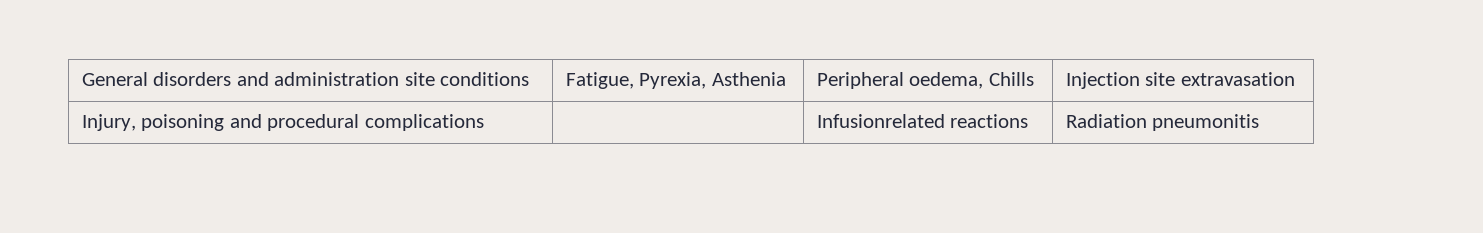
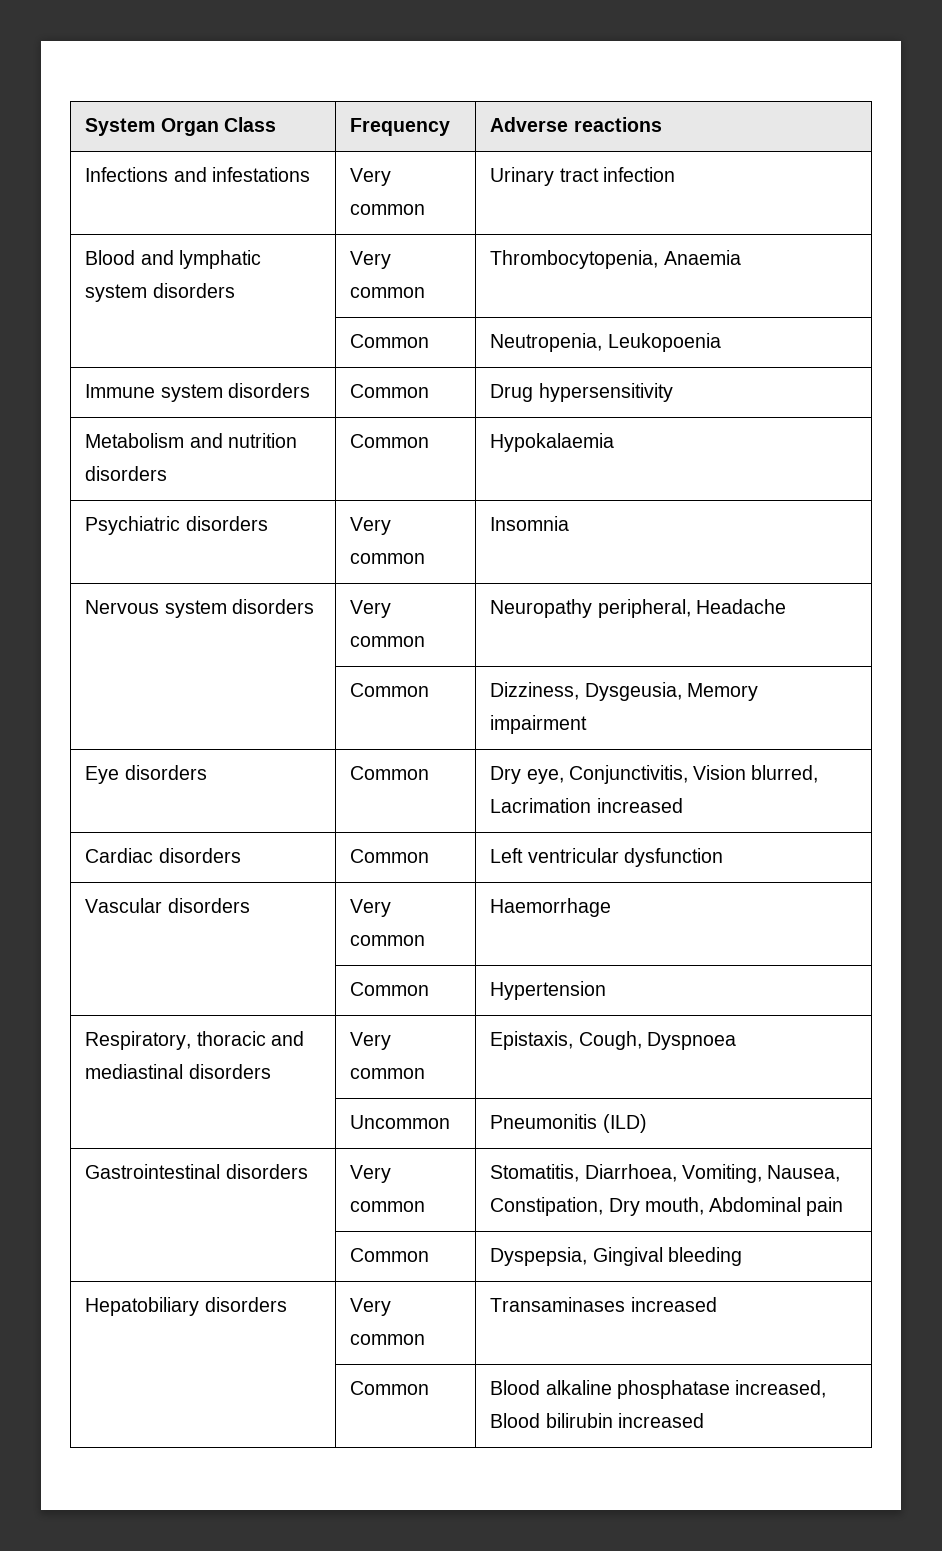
[81,72,530,86] [565,72,786,89] [816,72,1034,89] [1065,72,1295,89] [81,114,484,131] [816,114,1029,128] [1065,114,1260,131] General disorders and administration site conditions | Fatigue, Pyrexia, Asthenia | Peripheral oedema, Chills | Injection site extravasation // Injury, poisoning and procedural complications | | Infusionrelated reactions | Radiation pneumonitis -> [85,117,276,136] [350,118,451,136] [490,117,662,132] [85,167,310,182] [350,168,392,186] [350,204,426,215] [490,167,675,186] [85,250,261,269] [85,283,235,302] [350,251,392,269] [350,287,426,298] [490,250,741,269] [350,334,430,348] [490,333,721,352] [85,383,310,402] [350,384,430,398] [490,383,673,402] [85,433,297,448] [85,466,168,481] [350,434,430,448] [490,433,615,452] [85,516,268,535] [350,517,392,535] [350,553,426,564] [490,516,570,531] [85,599,314,618] [350,600,392,618] [350,636,426,647] [490,599,786,618] [350,683,430,697] [490,682,758,701] [490,715,588,734] [85,765,207,784] [350,766,430,780] [490,765,819,784] [490,798,683,813] [85,848,241,863] [350,849,430,863] [490,848,723,867] [85,898,250,913] [350,899,392,917] [350,935,426,946] [490,898,612,917] [350,982,430,996] [490,981,607,1000] [85,1031,304,1050] [85,1064,271,1079] [350,1032,392,1050] [350,1068,426,1079] [490,1031,736,1050] [350,1115,451,1129] [490,1114,647,1133] [85,1164,308,1179] [350,1165,392,1183] [350,1201,426,1212] [490,1164,841,1183] [490,1197,844,1216] [350,1248,430,1262] [490,1247,742,1266] [85,1297,287,1316] [350,1298,392,1316] [350,1334,426,1345] [490,1297,717,1312] [350,1381,430,1395] [490,1380,827,1399] [490,1413,704,1428] System Organ Class | Frequency | Adverse reactions // Infections and infestations | Very common | Urinary tract infection // Blood and lymphatic system disorders | Very common | Thrombocytopenia, Anaemia // | Common | Neutropenia, Leukopoenia // Immune system disorders | Common | Drug hypersensitivity // Metabolism and nutrition disorders | Common | Hypokalaemia // Psychiatric disorders | Very common | Insomnia // Nervous system disorders | Very common | Neuropathy peripheral, Headache // | Common | Dizziness, Dysgeusia, Memory impairment // Eye disorders | Common | Dry eye, Conjunctivitis, Vision blurred, Lacrimation increased // Cardiac disorders | Common | Left ventricular dysfunction // Vascular disorders | Very common | Haemorrhage // | Common | Hypertension // Respiratory, thoracic and mediastinal disorders | Very common | Epistaxis, Cough, Dyspnoea // | Uncommon | Pneumonitis (ILD) // Gastrointestinal disorders | Very common | Stomatitis, Diarrhoea, Vomiting, Nausea, Constipation, Dry mouth, Abdominal pain // | Common | Dyspepsia, Gingival bleeding // Hepatobiliary disorders | Very common | Transaminases increased // | Common | Blood alkaline phosphatase increased, Blood bilirubin increased

